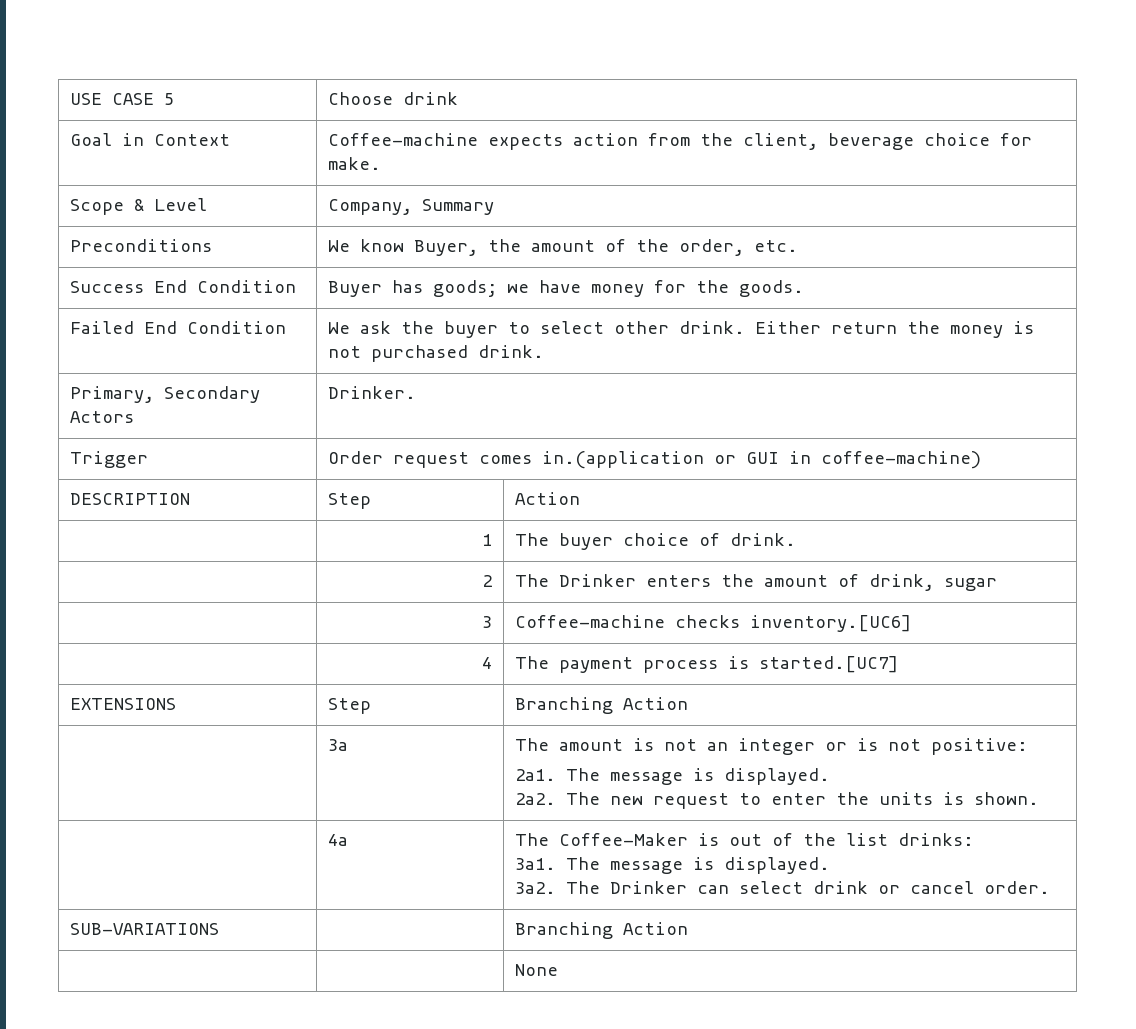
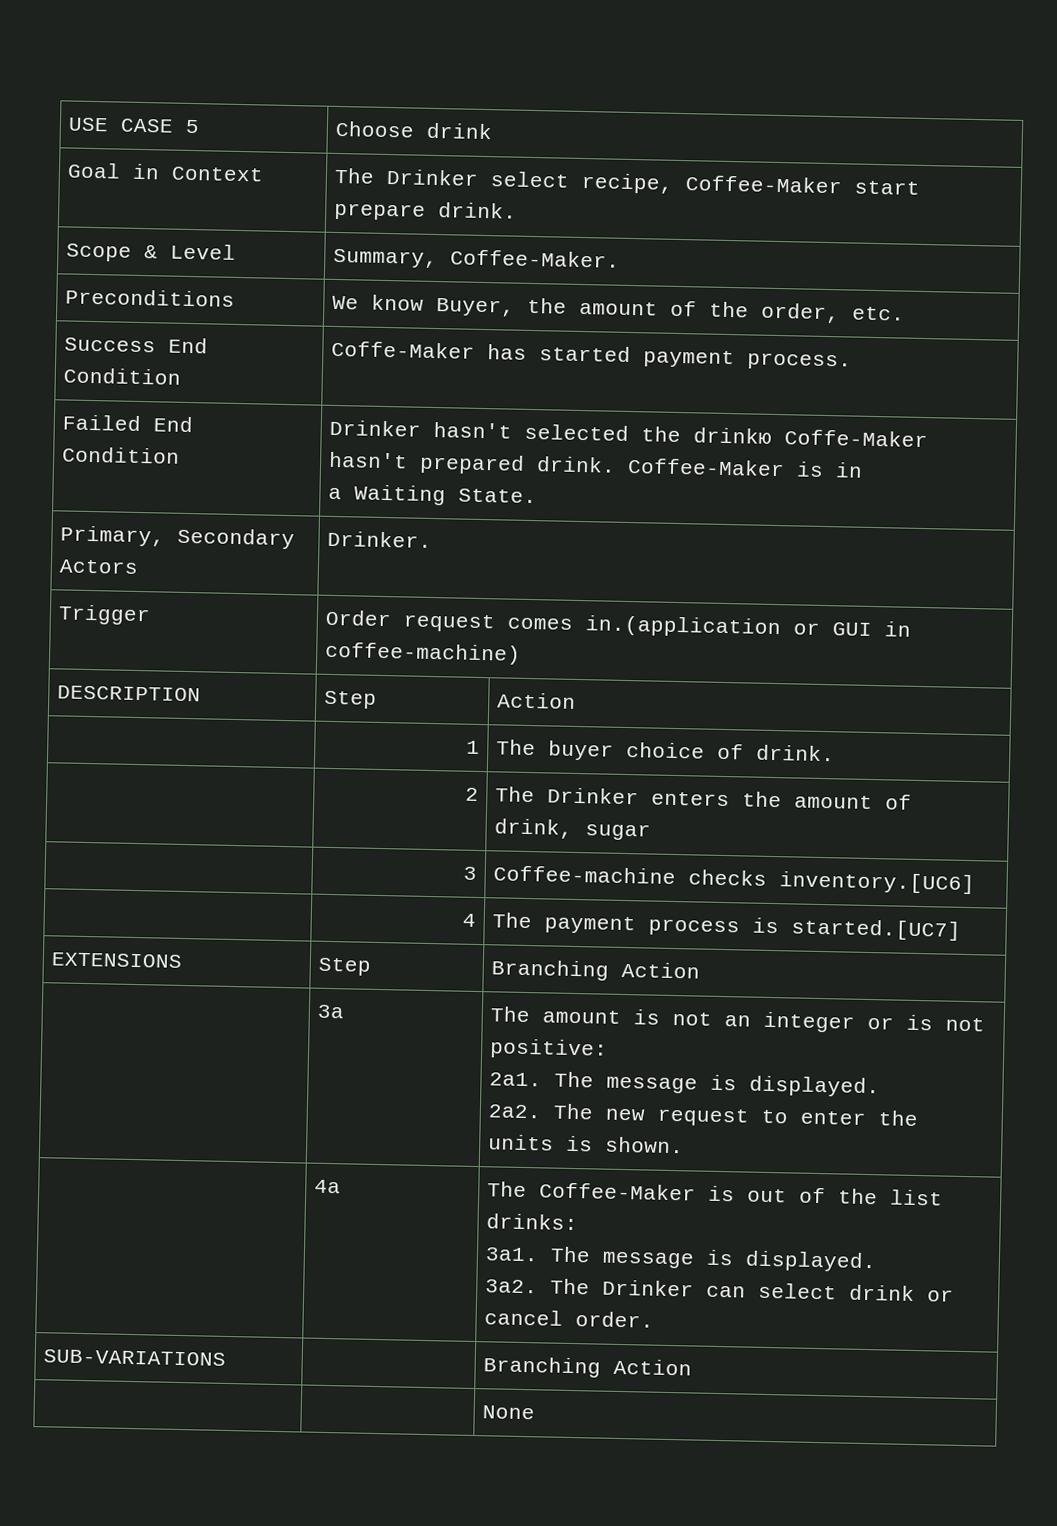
[328,133,1033,150] [328,157,382,170] Coffee-machine expects action from the client, beverage choice for make. -> [333,167,920,195] [333,202,517,221] The Drinker select recipe, Coffee-Maker start prepare drink.
[328,199,495,215] Company, Summary -> [332,248,620,269] Summary, Coffee-Maker.
[328,280,805,297] [70,321,287,334] [328,321,1035,338] [328,345,545,362] Buyer has goods; we have money for the goods. // Failed End Condition | We ask the buyer to select other drink. Either return the money is not purchased drink. -> [330,340,852,371] [61,414,193,433] [61,446,180,464] [328,419,928,448] [328,451,863,478] [327,484,537,506] Coffe-Maker has started payment process. // Failed End Condition | Drinker hasn't selected the drinkю Coffe-Maker hasn't prepared drink. Coffee-Maker is in // a Waiting State.

